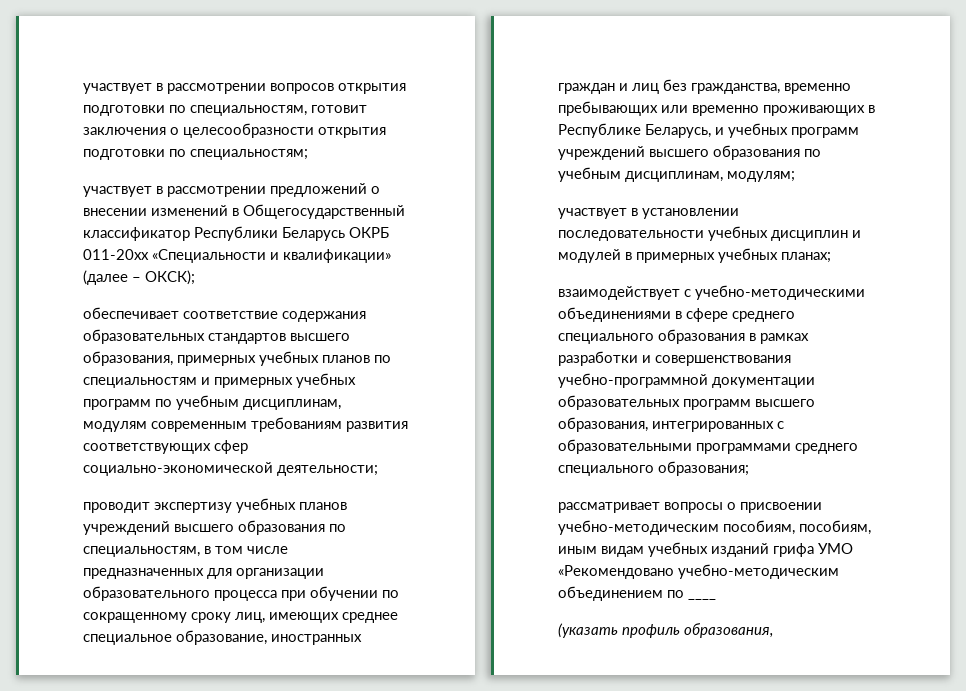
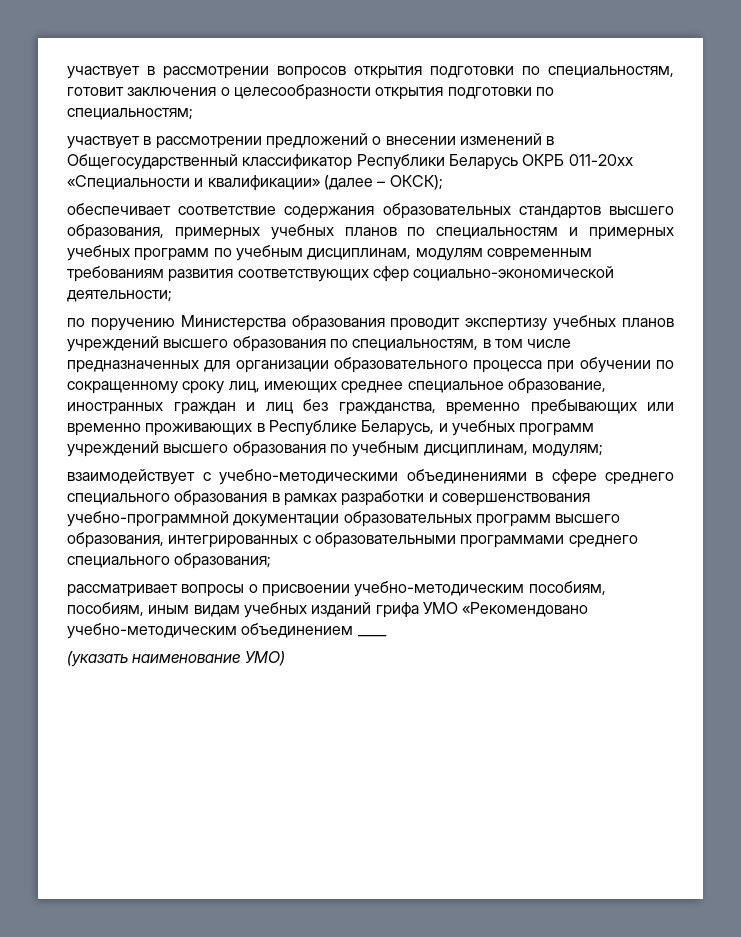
(378, 470) none -> [67,315,385,331] по поручению Министерства образования
[558,208,739,219] [558,226,861,241] [558,248,831,263] // участвует в установлении последовательности учебных дисциплин и модулей в примерных учебных планах; -> (603, 450) none
[667,590,684,598] по -> (354, 630) none
[622,623,773,638] профиль образования, -> [132,651,285,666] наименование УМО)

